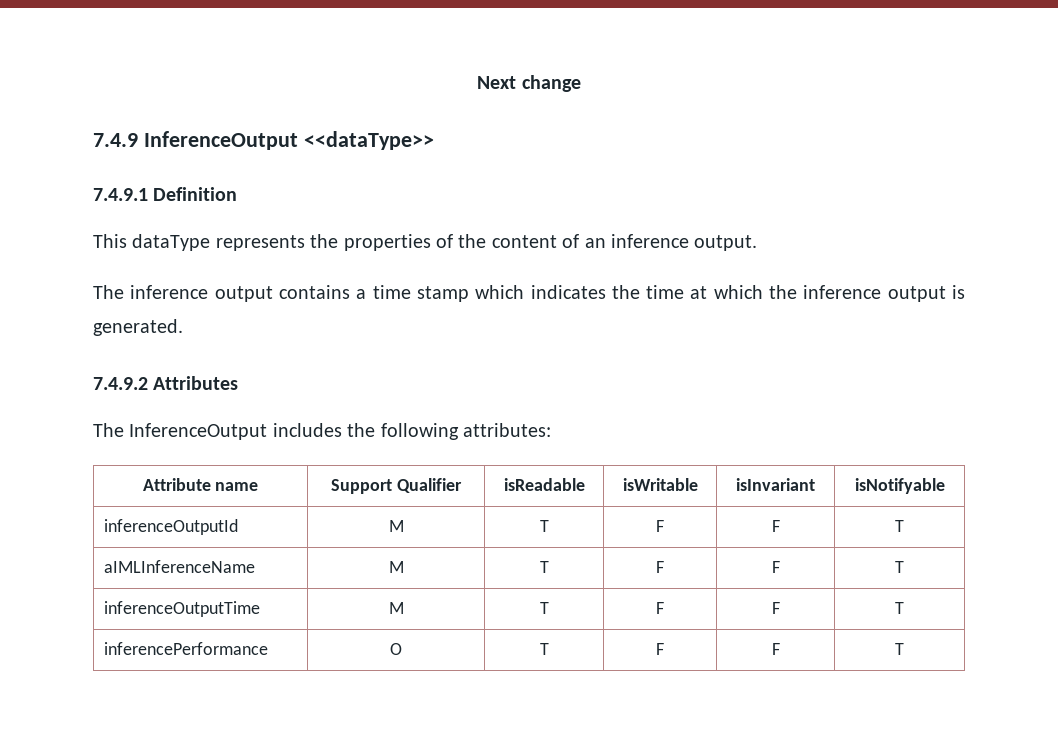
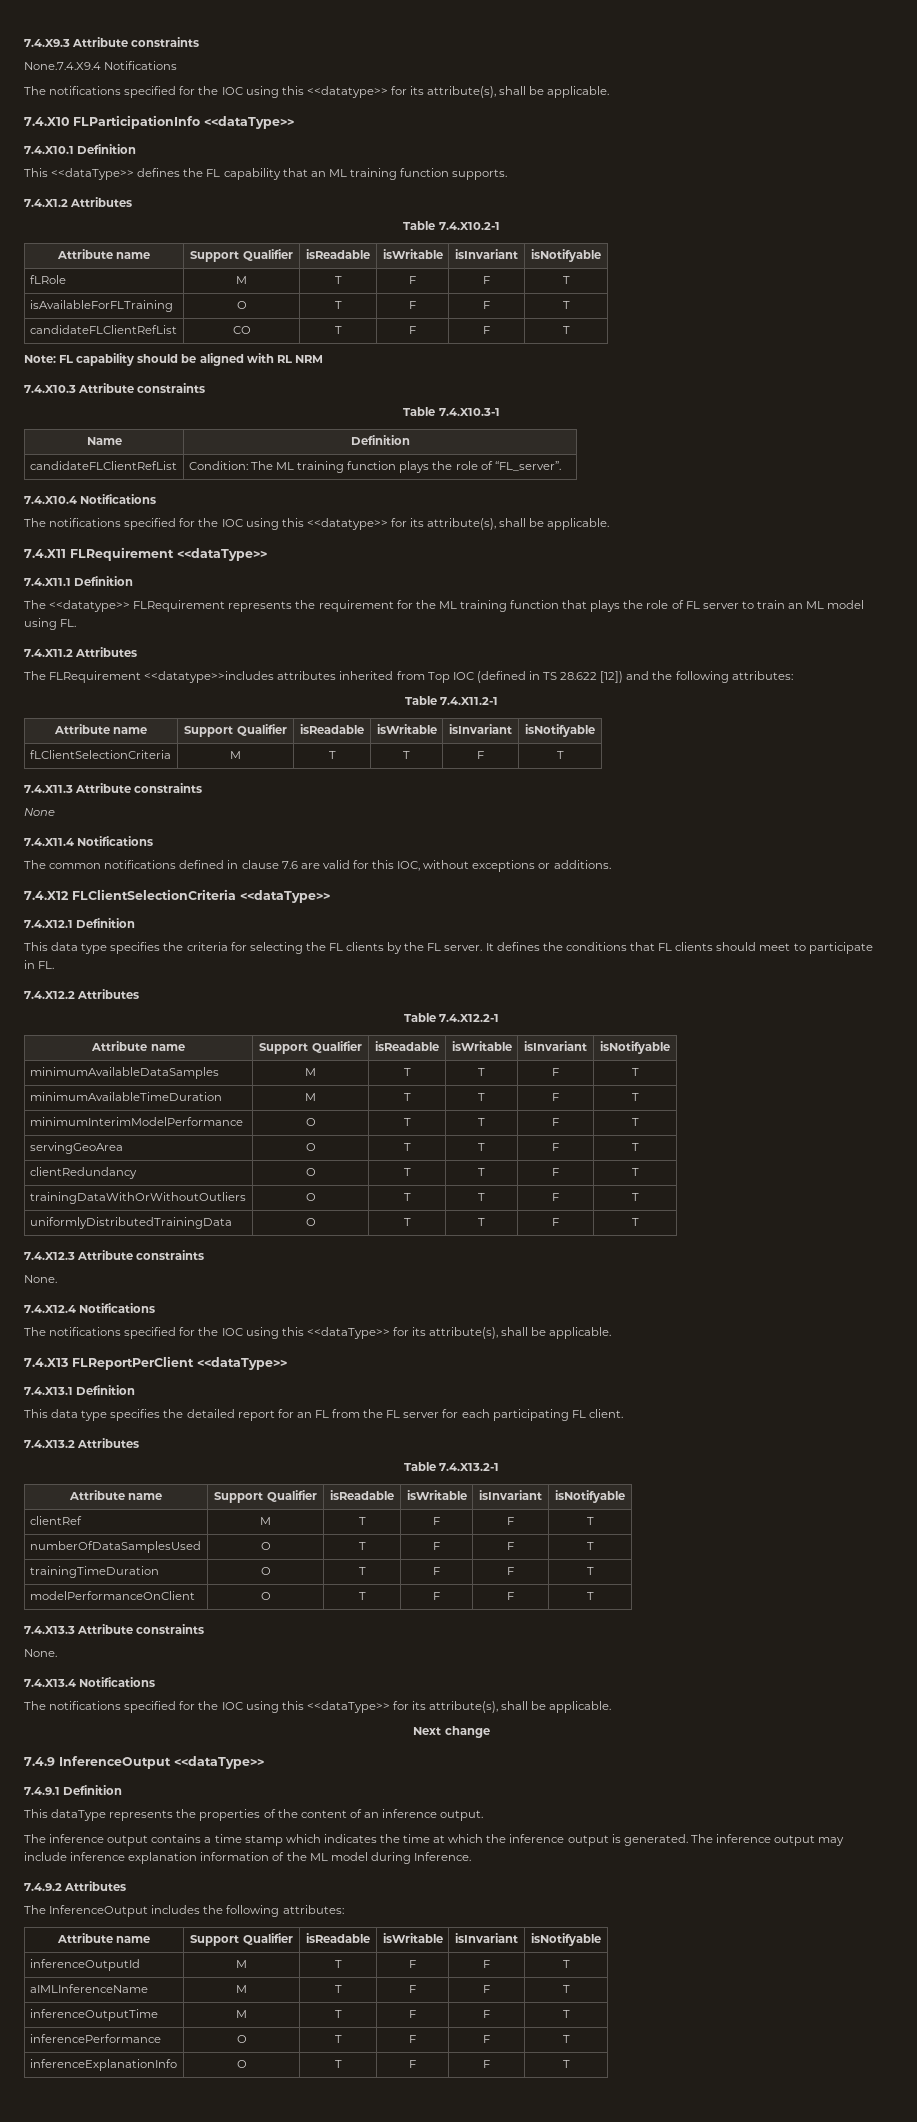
(477, 82) none -> [24,37,200,47] [24,61,178,70] [24,86,610,98] [24,115,294,129] [24,144,137,154] [24,168,508,180] [24,197,133,207] [403,221,500,230] [56,249,151,259] [190,249,293,262] [306,249,370,259] [382,249,443,259] [455,249,518,259] [531,249,601,262] [29,275,66,284] [236,276,247,284] [334,276,342,284] [409,276,416,284] [483,276,490,284] [562,276,570,284] [29,300,173,312] [236,301,247,309] [334,301,342,309] [409,301,416,309] [483,301,490,309] [562,301,570,309] [29,325,177,334] [232,326,251,334] [334,326,342,334] [409,326,416,334] [483,326,490,334] [562,326,570,334] [24,353,323,366] [24,383,206,393] [403,407,500,416] [86,437,122,445] [350,435,410,445] [29,461,177,470] [188,461,561,473] [24,494,157,504] [24,518,610,530] [24,547,267,561] [24,576,134,586] [24,600,865,612] [24,618,77,630] [24,647,138,657] [24,671,793,683] [404,696,499,705] [53,724,148,734] [184,724,287,737] [300,724,364,734] [376,724,437,734] [449,724,512,734] [525,724,595,737] [29,750,171,759] [230,751,241,759] [328,751,336,759] [403,751,410,759] [477,751,484,759] [556,751,564,759] [24,783,203,793] [24,808,55,816] [24,836,154,846] [24,860,611,872] [24,889,330,903] [24,918,136,928] [24,942,873,954] [24,960,55,969] [24,989,140,999] [403,1013,500,1022] [91,1041,185,1051] [259,1041,362,1054] [375,1041,439,1051] [451,1041,512,1051] [524,1041,587,1051] [600,1041,670,1054] [29,1067,219,1079] [305,1068,316,1076] [403,1068,411,1076] [478,1068,485,1076] [552,1068,559,1076] [631,1068,639,1076] [29,1092,222,1101] [305,1093,316,1101] [403,1093,411,1101] [478,1093,485,1101] [552,1093,559,1101] [631,1093,639,1101] [29,1117,243,1126] [305,1118,316,1126] [403,1118,411,1126] [478,1118,485,1126] [552,1118,559,1126] [631,1118,639,1126] [29,1142,123,1154] [305,1143,316,1151] [403,1143,411,1151] [478,1143,485,1151] [552,1143,559,1151] [631,1143,639,1151] [29,1167,137,1179] [305,1168,316,1176] [403,1168,411,1176] [478,1168,485,1176] [552,1168,559,1176] [631,1168,639,1176] [29,1192,246,1204] [305,1193,316,1201] [403,1193,411,1201] [478,1193,485,1201] [552,1193,559,1201] [631,1193,639,1201] [29,1217,232,1229] [305,1218,316,1226] [403,1218,411,1226] [478,1218,485,1226] [552,1218,559,1226] [631,1218,639,1226] [24,1250,205,1260] [24,1275,57,1283] [24,1303,156,1313] [24,1327,612,1339] [24,1356,287,1370] [24,1385,136,1395] [24,1409,623,1421] [24,1438,140,1448] [403,1462,500,1471] [68,1490,163,1500] [214,1490,317,1503] [330,1490,394,1500] [406,1490,467,1500] [479,1490,542,1500] [555,1490,625,1503] [29,1516,82,1525] [260,1517,271,1525] [358,1517,366,1525] [433,1517,440,1525] [507,1517,514,1525] [586,1517,594,1525] [29,1541,201,1553] [260,1542,271,1550] [358,1542,366,1550] [433,1542,440,1550] [507,1542,514,1550] [586,1542,594,1550] [29,1566,159,1578] [260,1567,271,1575] [358,1567,366,1575] [433,1567,440,1575] [507,1567,514,1575] [586,1567,594,1575] [29,1591,195,1600] [260,1592,271,1600] [358,1592,366,1600] [433,1592,440,1600] [507,1592,514,1600] [586,1592,594,1600] [24,1624,205,1634] [24,1649,57,1657] [24,1677,156,1687] [24,1701,612,1713] 7.4.X9.3 Attribute constraints // None.7.4.X9.4 Notifications // The notifications specified for the IOC using this <<datatype>> for its attribute(s), shall be applicable. // 7.4.X10 FLParticipationInfo <<dataType>> // 7.4.X10.1 Definition // This <<dataType>> defines the FL capability that an ML training function supports. // 7.4.X1.2 Attributes // Table 7.4.X10.2-1 // Attribute name | Support Qualifier | isReadable | isWritable | isInvariant | isNotifyable // fLRole | M | T | F | F | T // isAvailableForFLTraining | O | T | F | F | T // candidateFLClientRefList | CO | T | F | F | T // Note: FL capability should be aligned with RL NRM // 7.4.X10.3 Attribute constraints // Table 7.4.X10.3-1 // Name | Definition // candidateFLClientRefList | Condition: The ML training function plays the role of “FL_server”. // 7.4.X10.4 Notifications // The notifications specified for the IOC using this <<datatype>> for its attribute(s), shall be applicable. // 7.4.X11 FLRequirement <<dataType>> // 7.4.X11.1 Definition // The <<datatype>> FLRequirement represents the requirement for the ML training function that plays the role of FL server to train an ML model using FL. // 7.4.X11.2 Attributes // The FLRequirement <<datatype>>includes attributes inherited from Top IOC (defined in TS 28.622 [12]) and the following attributes: // Table 7.4.X11.2-1 // Attribute name | Support Qualifier | isReadable | isWritable | isInvariant | isNotifyable // fLClientSelectionCriteria | M | T | T | F | T // 7.4.X11.3 Attribute constraints // None // 7.4.X11.4 Notifications // The common notifications defined in clause 7.6 are valid for this IOC, without exceptions or additions. // 7.4.X12 FLClientSelectionCriteria <<dataType>> // 7.4.X12.1 Definition // This data type specifies the criteria for selecting the FL clients by the FL server. It defines the conditions that FL clients should meet to participate in FL. // 7.4.X12.2 Attributes // Table 7.4.X12.2-1 // Attribute name | Support Qualifier | isReadable | isWritable | isInvariant | isNotifyable // minimumAvailableDataSamples | M | T | T | F | T // minimumAvailableTimeDuration | M | T | T | F | T // minimumInterimModelPerformance | O | T | T | F | T // servingGeoArea | O | T | T | F | T // clientRedundancy | O | T | T | F | T // trainingDataWithOrWithoutOutliers | O | T | T | F | T // uniformlyDistributedTrainingData | O | T | T | F | T // 7.4.X12.3 Attribute constraints // None. // 7.4.X12.4 Notifications // The notifications specified for the IOC using this <<dataType>> for its attribute(s), shall be applicable. // 7.4.X13 FLReportPerClient <<dataType>> // 7.4.X13.1 Definition // This data type specifies the detailed report for an FL from the FL server for each participating FL client. // 7.4.X13.2 Attributes // Table 7.4.X13.2-1 // Attribute name | Support Qualifier | isReadable | isWritable | isInvariant | isNotifyable // clientRef | M | T | F | F | T // numberOfDataSamplesUsed | O | T | F | F | T // trainingTimeDuration | O | T | F | F | T // modelPerformanceOnClient | O | T | F | F | T // 7.4.X13.3 Attribute constraints // None. // 7.4.X13.4 Notifications // The notifications specified for the IOC using this <<dataType>> for its attribute(s), shall be applicable. //
(183, 327) none -> [690,1834,845,1846] [24,1852,471,1864] The inference output may include inference explanation information of the ML model during Inference.
(904, 649) none -> [29,2059,177,2071] [236,2060,247,2068] [334,2060,342,2068] [409,2060,416,2068] [483,2060,490,2068] [562,2060,570,2068] // inferenceExplanationInfo | O | T | F | F | T

